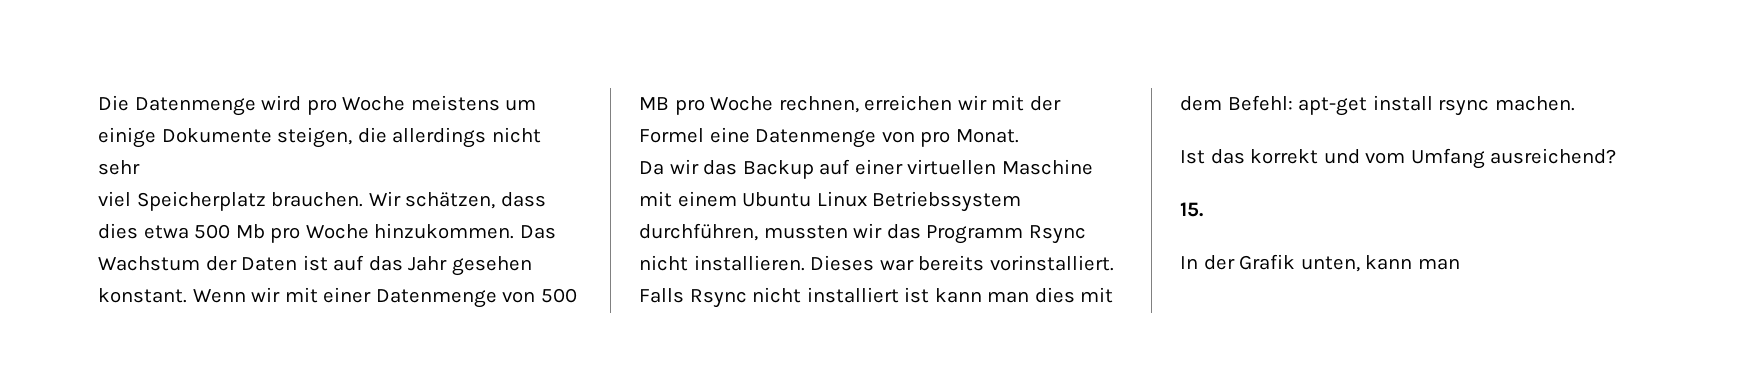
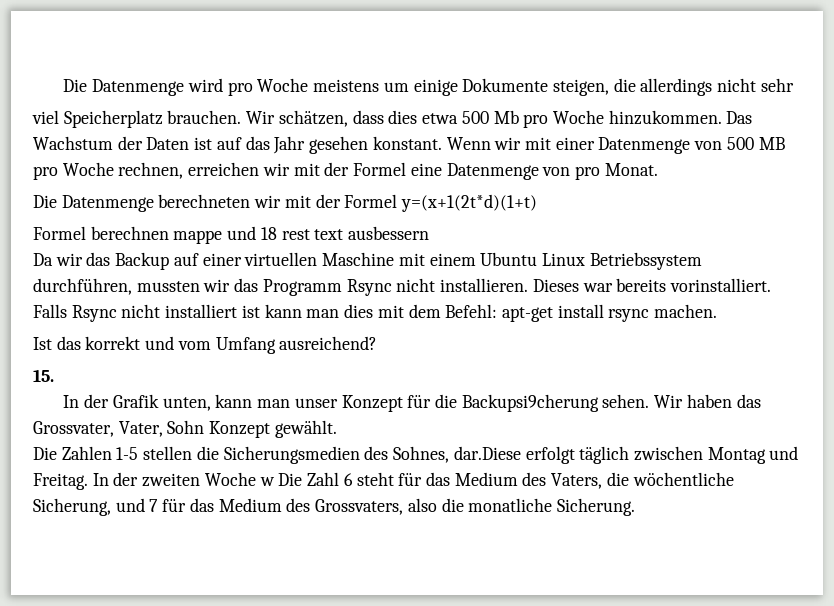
(1019, 136) none -> [33,194,538,212] [33,226,430,244] // Die Datenmenge berechneten wir mit der Formel y=(x+1(2t*d)(1+t) // Formel berechnen mappe und 18 rest text ausbessern
(1460, 264) none -> [294,394,761,412] [33,420,337,438] [33,446,799,464] [33,472,734,490] [33,498,635,516] unser Konzept für die Backupsi9cherung sehen. Wir haben das Grossvater, Vater, Sohn Konzept gewählt. // Die Zahlen 1-5 stellen die Sicherungsmedien des Sohnes, dar.Diese erfolgt täglich zwischen Montag und Freitag. In der zweiten Woche w Die Zahl 6 steht für das Medium des Vaters, die wöchentliche Sicherung, und 7 für das Medium des Grossvaters, also die monatliche Sicherung.

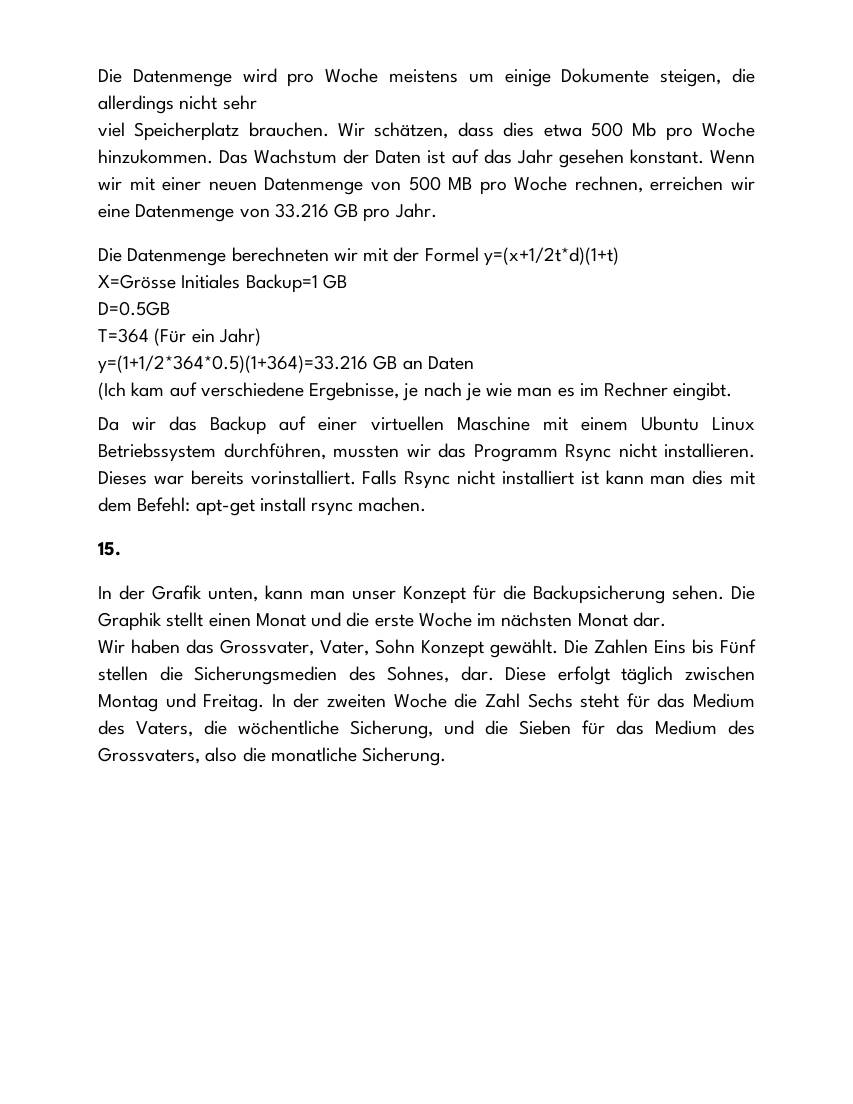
(595, 143) none -> [208,181,257,191] neuen
[293,162,658,180] mit der Formel eine Datenmenge von pro Monat. -> [98,203,437,222] eine Datenmenge von 33.216 GB pro Jahr.
[401,194,538,212] [33,226,430,244] y=(x+1(2t*d)(1+t) // Formel berechnen mappe und 18 rest text ausbessern -> [483,247,619,266] [98,274,347,293] [98,301,170,316] [98,328,261,346] [98,355,474,374] [98,382,733,401] y=(x+1/2t*d)(1+t) // X=Grösse Initiales Backup=1 GB // D=0.5GB // T=364 (Für ein Jahr) // y=(1+1/2*364*0.5)(1+364)=33.216 GB an Daten // (Ich kam auf verschiedene Ergebnisse, je nach je wie man es im Rechner eingibt.
[33,336,378,354] // Ist das korrekt und vom Umfang ausreichend? -> (427, 504) none
[461,394,650,412] Backupsi9cherung sehen. -> [533,585,755,604] [98,612,666,631] Backupsicherung sehen. Die Graphik stellt einen Monat und die erste Woche im nächsten Monat dar. //
(337, 429) // -> (558, 648) none
[116,447,139,460] 1-5 -> [654,639,756,654] Eins bis Fünf
[453,446,521,460] dar.Diese -> [460,666,547,681] dar. Diese
[259,472,353,486] w Die Zahl 6 -> [454,693,573,708] die Zahl Sechs
[149,499,159,512] 7 -> [485,720,571,735] die Sieben

